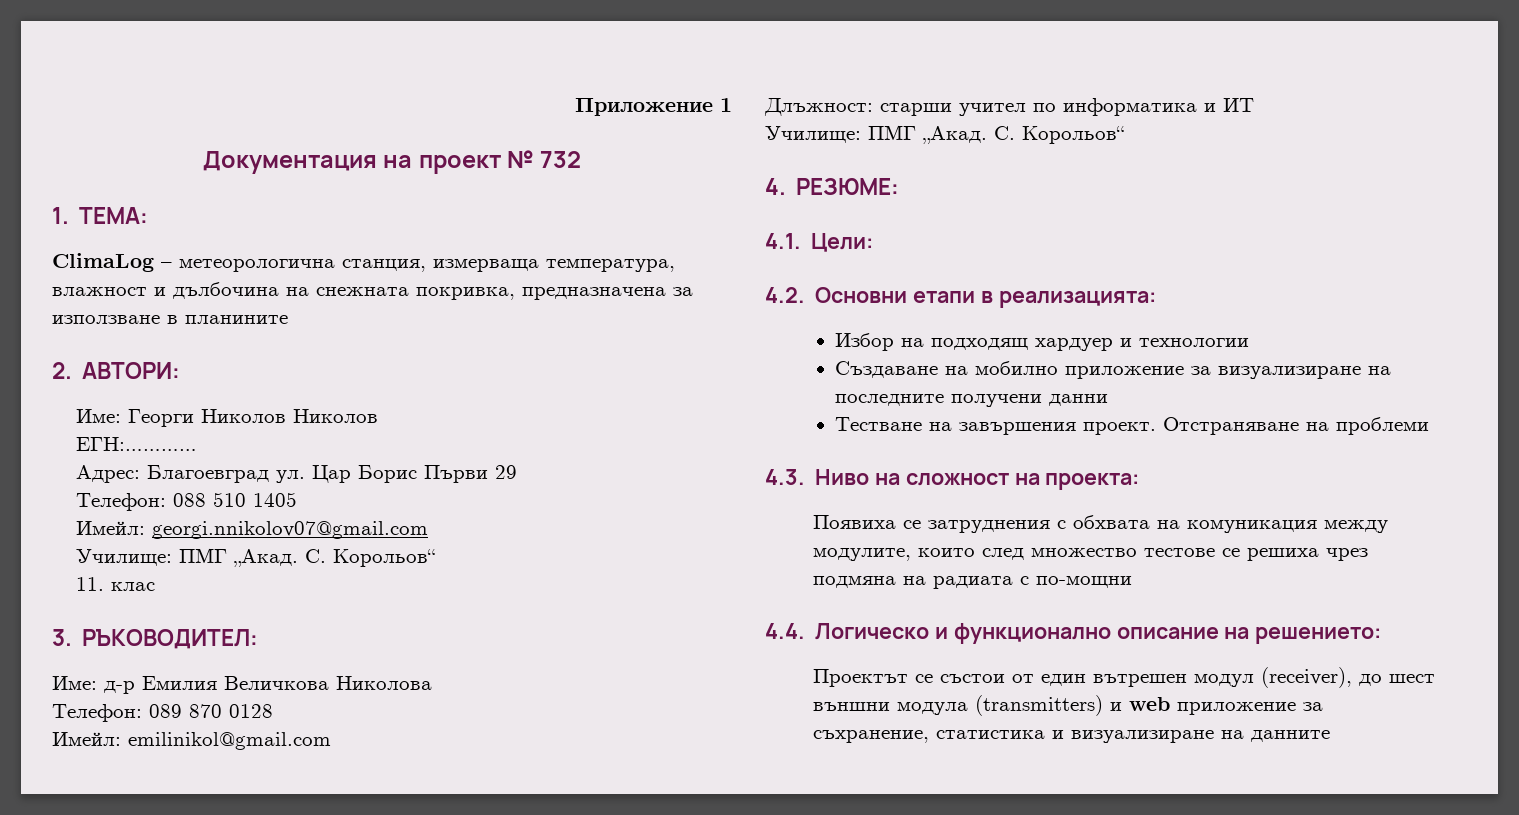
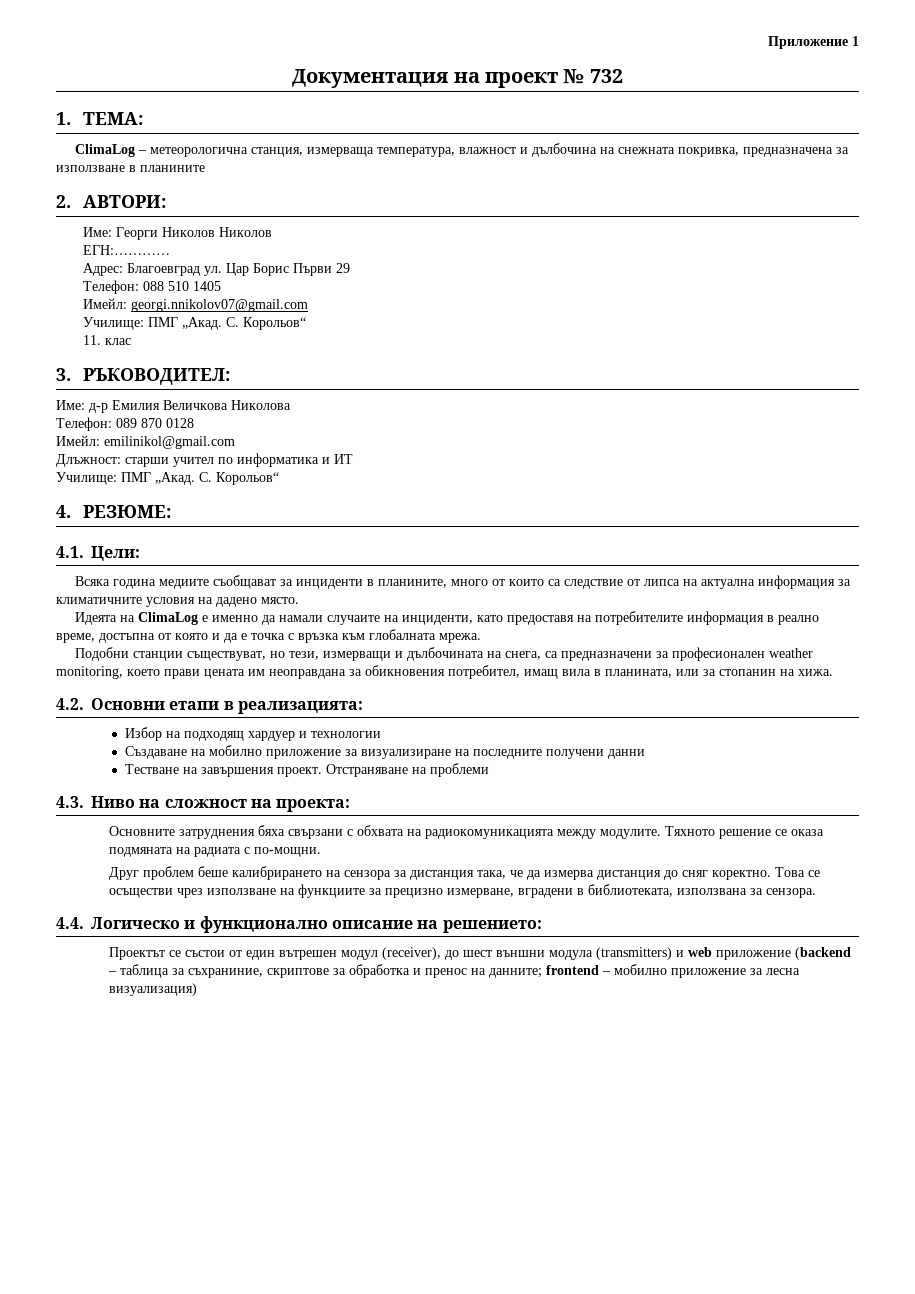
(874, 242) none -> [75,575,852,589] [56,597,299,607] [75,611,820,625] [56,629,481,643] [75,647,814,661] [56,665,833,679] // Всяка година медиите съобщават за инциденти в планините, много от които са следствие от липса на актуална информация за климатичните условия на дадено място. // Идеята на ClimaLog е именно да намали случаите на инциденти, като предоставя на потребителите информация в реално време, достъпна от която и да е точка с връзка към глобалната мрежа. // Подобни станции съществуват, но тези, измерващи и дълбочината на снега, са предназначени за професионален weather monitoring, което прави цената им неоправдана за обикновения потребител, имащ вила в планината, или за стопанин на хижа.
[812,515,1388,533] [812,548,1368,561] [812,576,1132,589] Появиха се затруднения с обхвата на комуникация между модулите, които след множество тестове се решиха чрез подмяна на радиата с по-мощни -> [109,825,825,839] [109,847,322,857] [109,866,821,880] [109,884,817,898] Основните затруднения бяха свързани с обхвата на радиокомуникацията между модулите. Тяхното решение се оказа подмяната на радиата с по-мощни. // Друг проблем беше калибрирането на сензора за дистанция така, че да измерва дистанция до сняг коректно. Това се осъществи чрез използване на функциите за прецизно измерване, вградени в библиотеката, използвана за сензора.
[1302,702,1323,711] [812,730,1330,743] за съхранение, статистика и визуализиране на данните -> [795,947,852,960] [108,964,801,978] [109,983,198,996] (backend – таблица за съхраниние, скриптове за обработка и пренос на данните; frontend – мобилно приложение за лесна визуализация)

